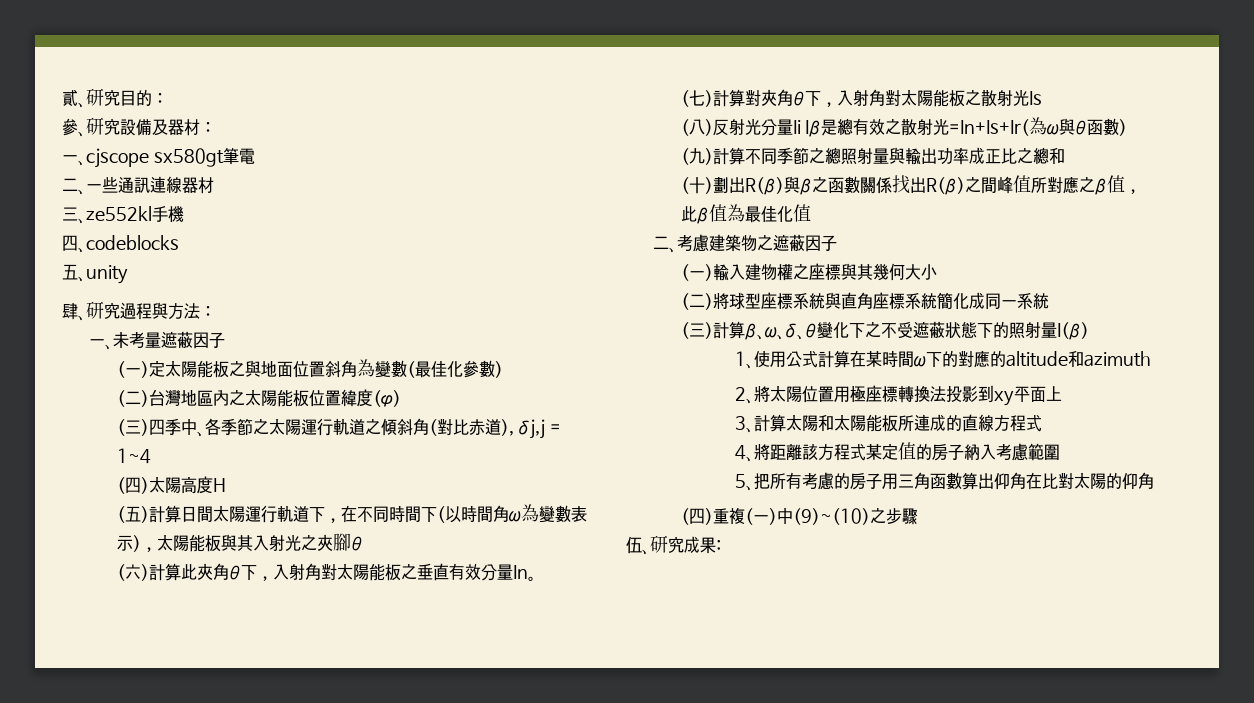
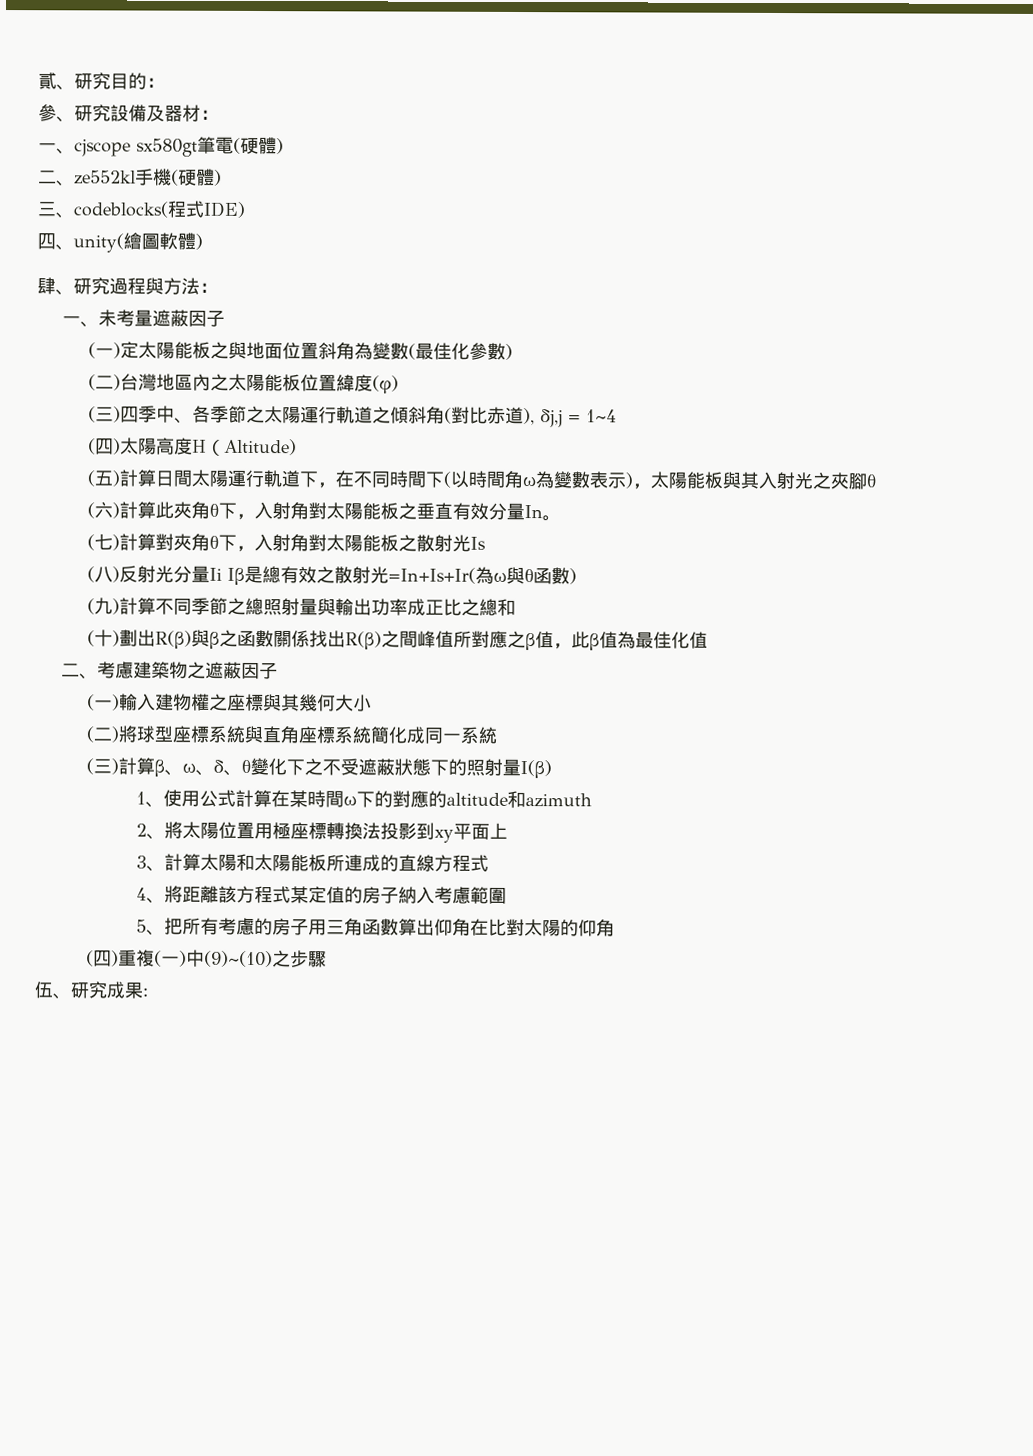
[62,176,214,195] [62,206,184,224] [62,235,179,253] [62,264,128,284] // 二、一些通訊連線器材 // 三、ze552kl手機 // 四、codeblocks // 五、unity -> [233,137,284,155] [38,168,222,187] [37,200,246,219] [37,232,203,253] (硬體) // 二、ze552kl手機(硬體) // 三、codeblocks(程式IDE) // 四、unity(繪圖軟體)
(226, 485) none -> [205,438,297,456] （Altitude)

